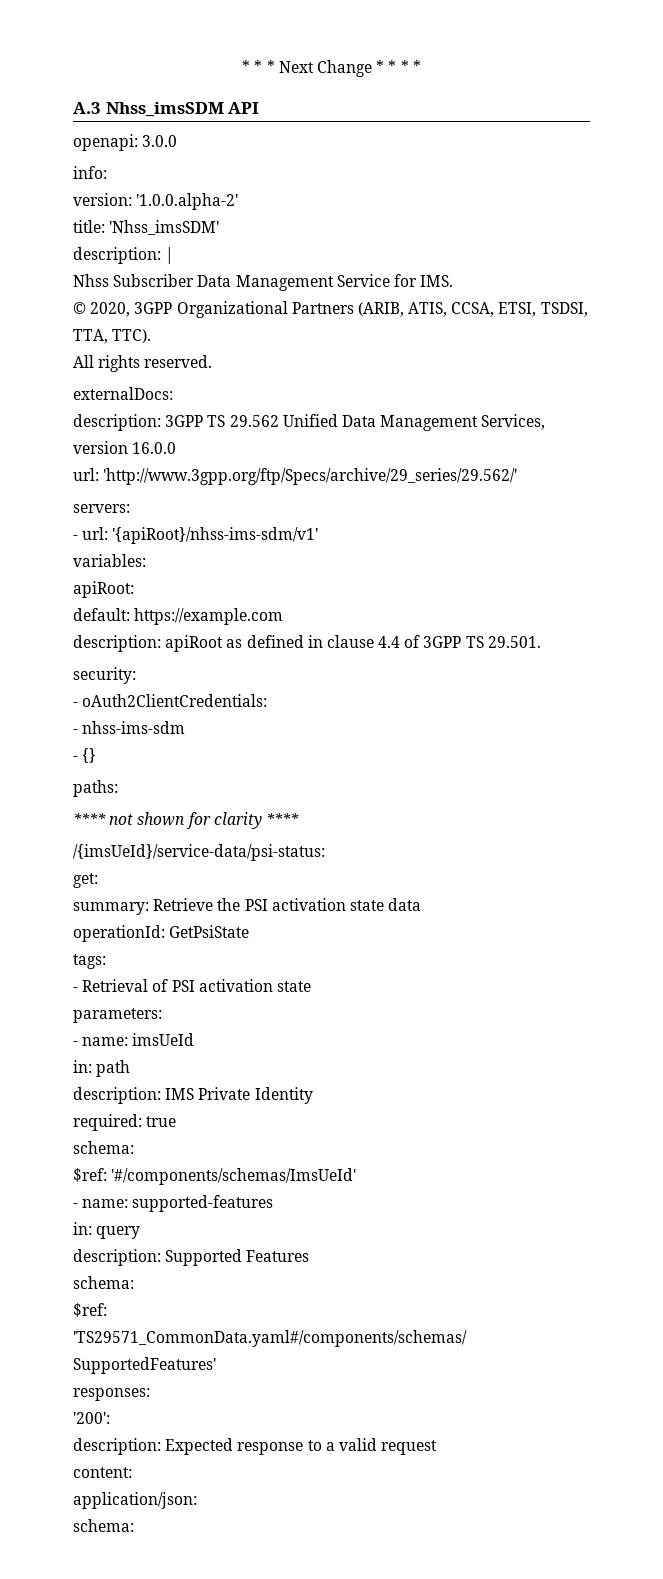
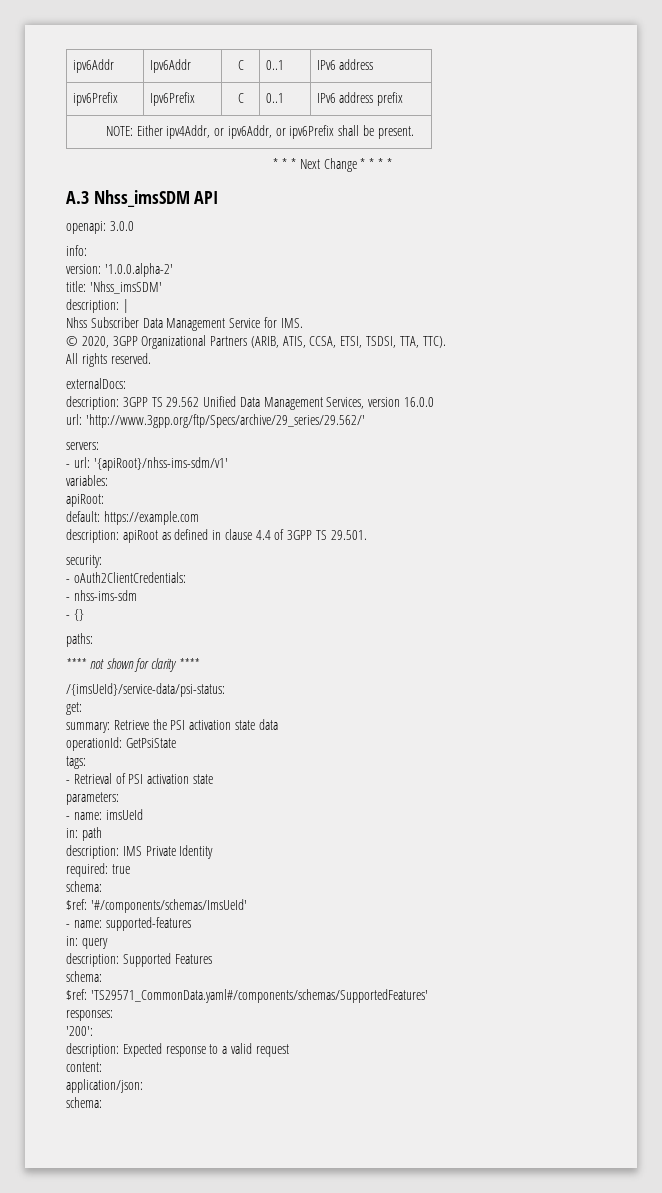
(242, 66) none -> [72,59,114,73] [149,59,191,73] [237,60,244,70] [265,60,284,70] [316,59,374,70] [72,92,118,106] [149,92,195,106] [237,93,244,103] [265,93,284,103] [316,92,404,106] [105,125,414,139] ipv6Addr | Ipv6Addr | C | 0..1 | IPv6 address // ipv6Prefix | Ipv6Prefix | C | 0..1 | IPv6 address prefix // NOTE: Either ipv4Addr, or ipv6Addr, or ipv6Prefix shall be present. //

